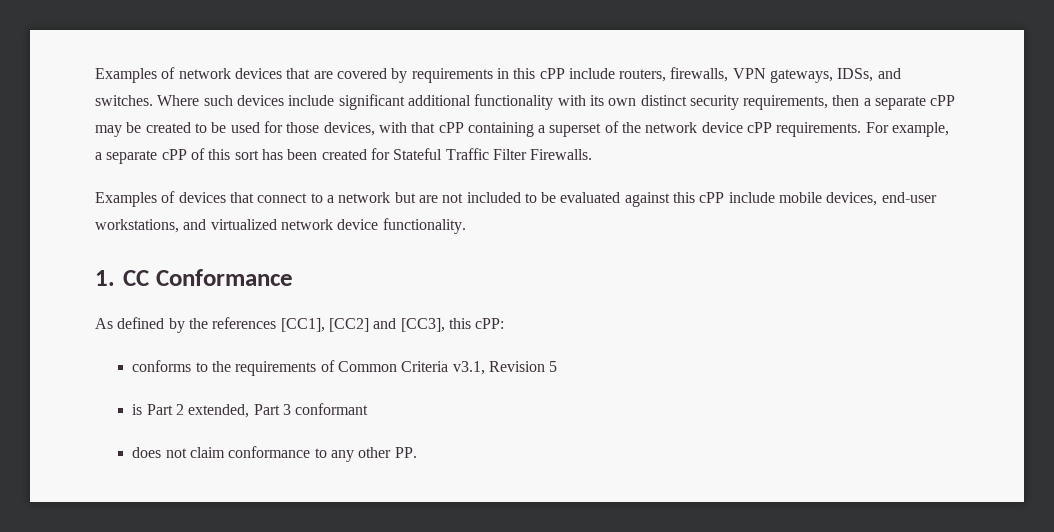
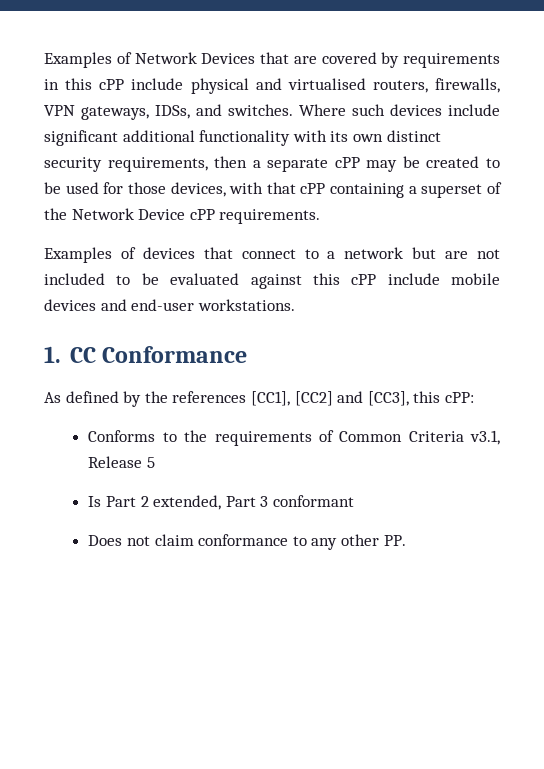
[95,67,282,83] Examples of network devices -> [44,52,256,68] Examples of Network Devices
(615, 73) none -> [190,78,366,94] physical and virtualised
[645,122,743,133] network device -> [71,208,186,220] Network Device
[865,122,950,137] [95,148,593,164] For example, a separate cPP of this sort has been created for Stateful Traffic Filter Firewalls. -> (321, 216) none
[826,192,937,206] [95,218,466,234] devices, end-user workstations, and virtualized network device functionality. -> [44,299,295,311] devices and end-user workstations.
[132,360,192,372] conforms -> [88,430,156,442] Conforms
[488,361,545,372] Revision -> [88,456,143,468] Release
[132,404,143,415] is -> [88,496,102,507] Is
[132,447,162,458] does -> [88,535,123,546] Does

